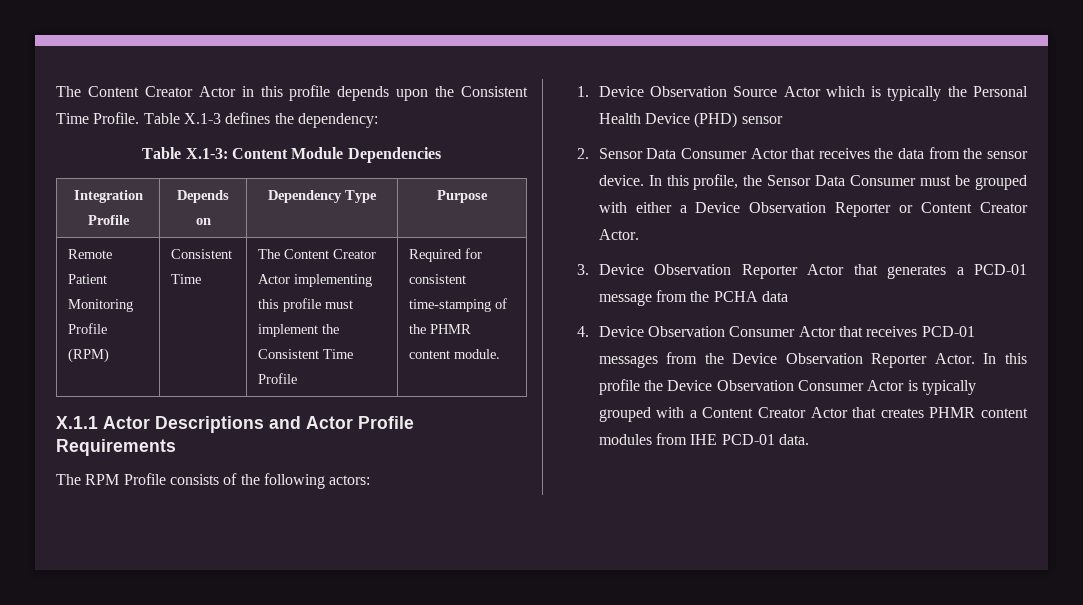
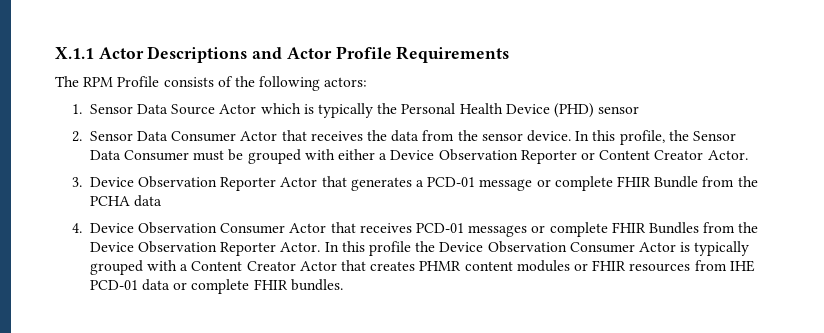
[56,85,528,101] [56,112,378,128] [142,147,441,163] [73,190,143,203] [87,215,130,225] [177,190,229,203] [195,218,211,225] [268,190,377,203] [437,190,488,203] [67,249,112,259] [67,274,107,284] [67,299,133,312] [67,323,107,334] [67,348,109,363] [170,249,232,259] [170,274,201,284] [257,249,376,259] [257,274,372,287] [257,298,353,312] [257,324,339,337] [257,349,353,359] [257,373,297,384] [408,248,482,262] [408,274,466,284] [408,298,507,312] [408,324,471,334] [408,349,500,359] The Content Creator Actor in this profile depends upon the Consistent Time Profile. Table X.1-3 defines the dependency: // Table X.1-3: Content Module Dependencies // Integration Profile | Depends on | Dependency Type | Purpose // Remote Patient Monitoring Profile (RPM) | Consistent Time | The Content Creator Actor implementing this profile must implement the Consistent Time Profile | Required for consistent time-stamping of the PHMR content module. // -> (55, 53) none
[598,86,727,97] Device Observation -> [89,104,169,114] Sensor Data
(652, 299) none -> [536,176,699,191] or complete FHIR Bundle
(658, 361) none -> [531,222,699,237] or complete FHIR Bundles
[656,433,809,445] from IHE PCD-01 data. -> [573,260,755,272] [89,279,343,294] or FHIR resources from IHE PCD-01 data or complete FHIR bundles.

